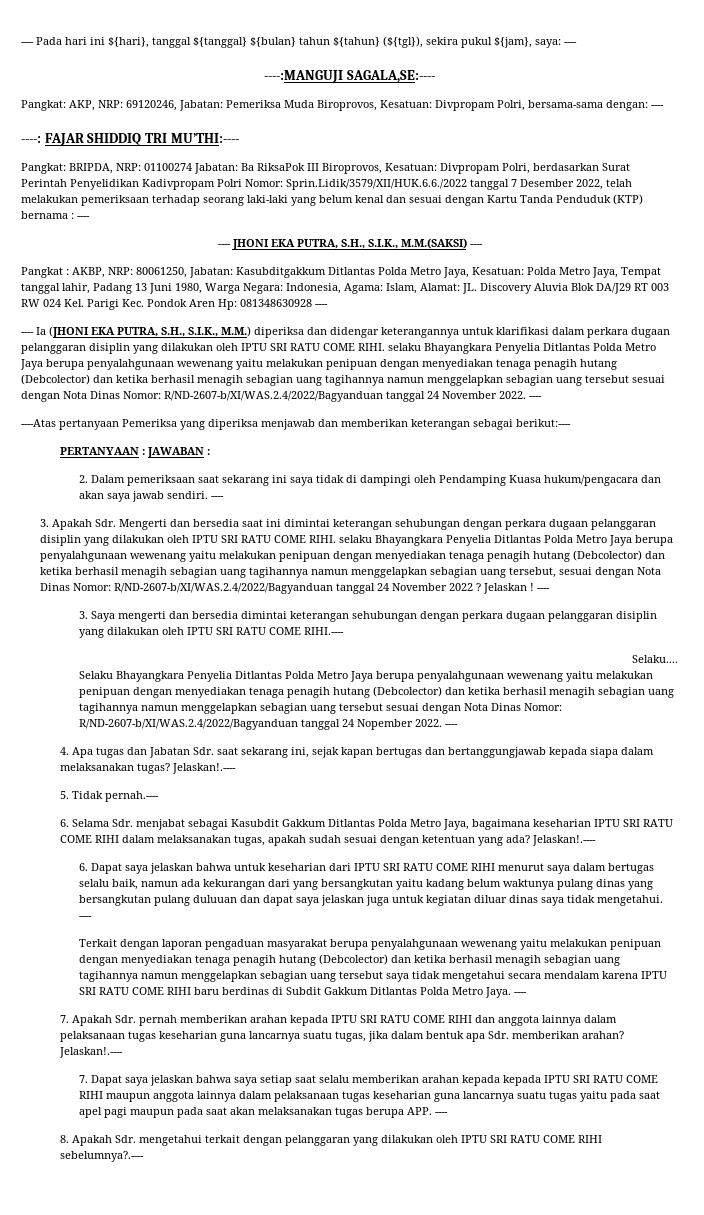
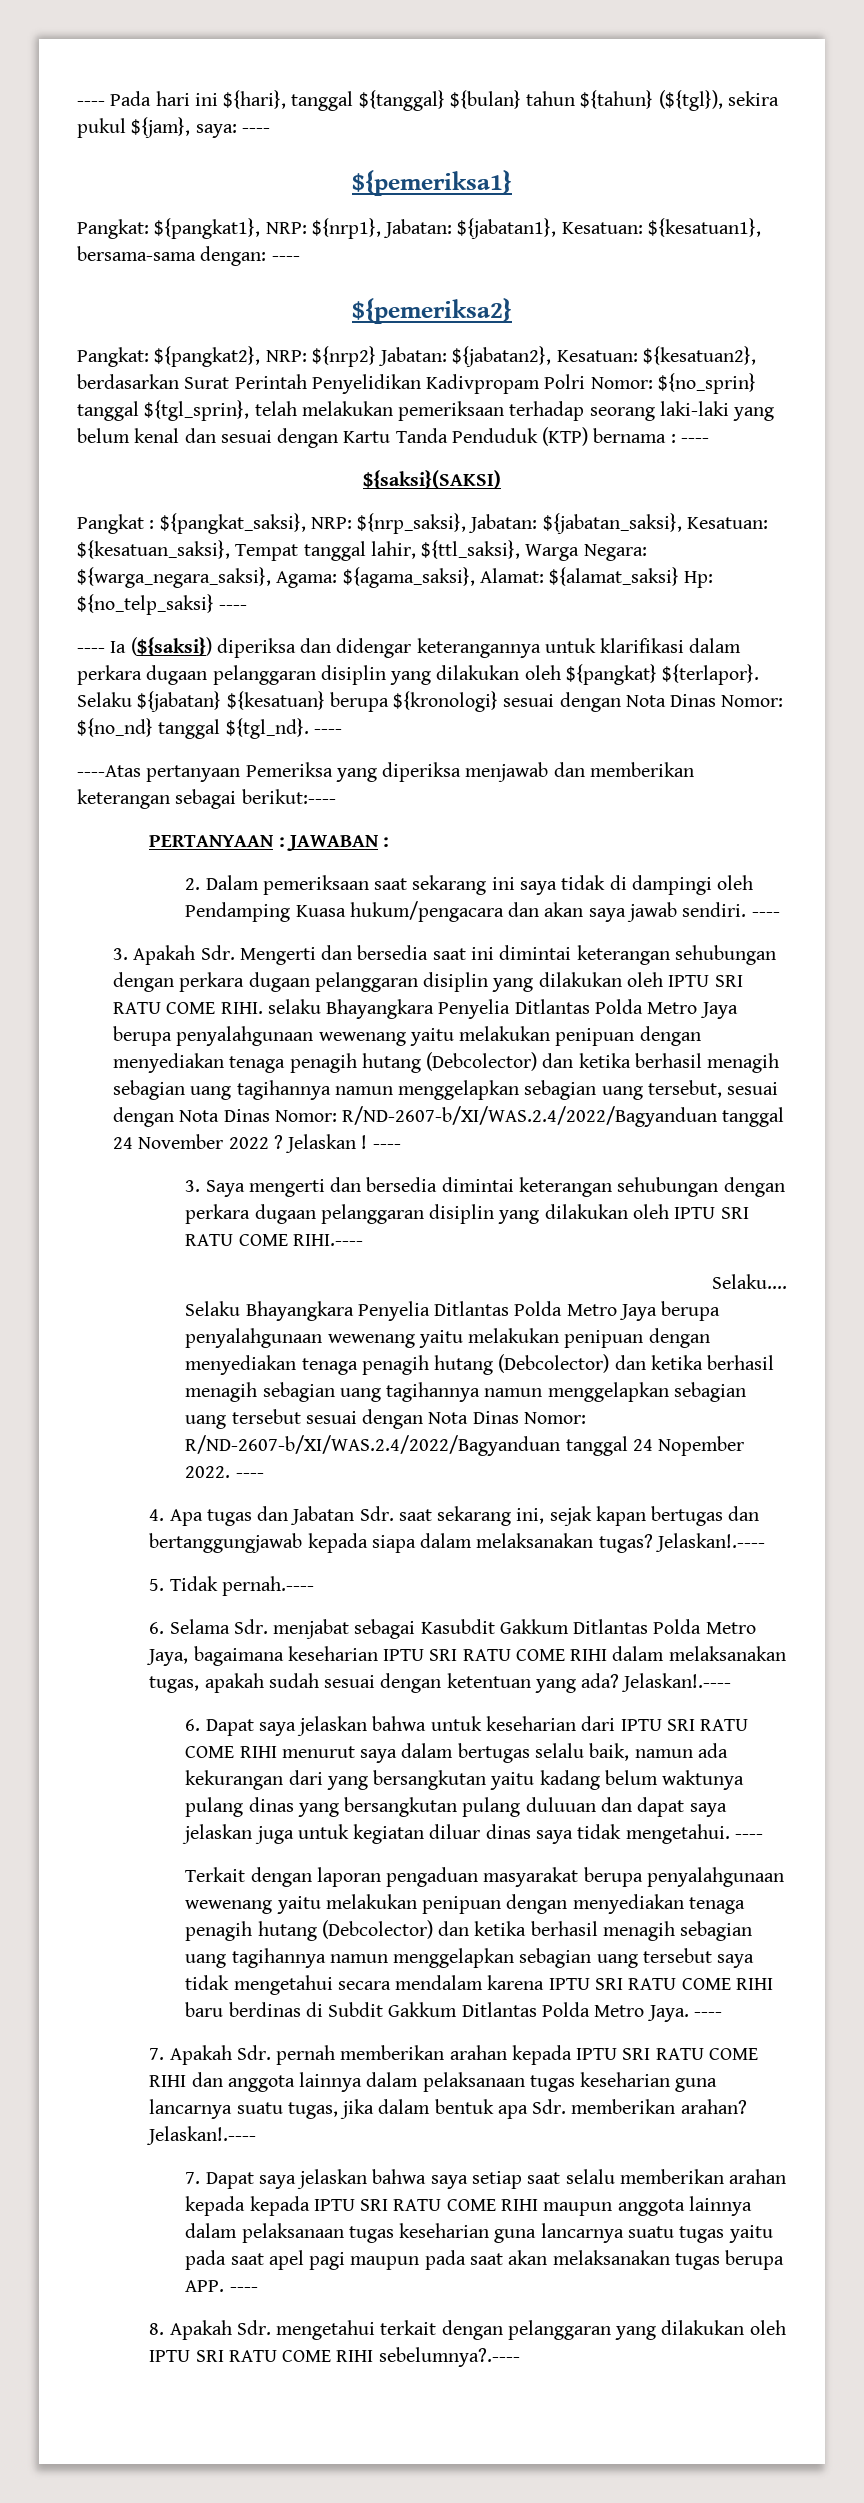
[264,70,435,83] [21,100,664,111] [21,133,239,146] [21,163,530,174] ----:MANGUJI SAGALA,SE:---- // Pangkat: AKP, NRP: 69120246, Jabatan: Pemeriksa Muda Biroprovos, Kesatuan: Divpropam Polri, bersama-sama dengan: ---- // ----: FAJAR SHIDDIQ TRI MU’THI:---- // Pangkat: BRIPDA, NRP: 01100274 Jabatan: Ba RiksaPok III Biroprovos, Kesatuan: Divpropam Polri, -> [352,170,512,196] [77,218,761,239] [77,246,300,266] [352,298,512,324] [77,346,756,367] ${pemeriksa1} // Pangkat: ${pangkat1}, NRP: ${nrp1}, Jabatan: ${jabatan1}, Kesatuan: ${kesatuan1}, bersama-sama dengan: ---- // ${pemeriksa2} // Pangkat: ${pangkat2}, NRP: ${nrp2} Jabatan: ${jabatan2}, Kesatuan: ${kesatuan2},
[286,179,603,190] Sprin.Lidik/3579/XII/HUK.6.6./2022 tanggal 7 Desember 2022, -> [657,373,756,394] [77,400,250,421] ${no_sprin} tanggal ${tgl_sprin},
[217,238,483,250] [21,267,661,278] [21,283,669,294] [21,299,328,310] [21,326,251,338] ---- JHONI EKA PUTRA, S.H., S.I.K., M.M.(SAKSI) ---- // Pangkat : AKBP, NRP: 80061250, Jabatan: Kasubditgakkum Ditlantas Polda Metro Jaya, Kesatuan: Polda Metro Jaya, Tempat tanggal lahir, Padang 13 Juni 1980, Warga Negara: Indonesia, Agama: Islam, Alamat: JL. Discovery Aluvia Blok DA/J29 RT 003 RW 024 Kel. Parigi Kec. Pondok Aren Hp: 081348630928 ---- // ---- Ia (JHONI EKA PUTRA, S.H., S.I.K., M.M.) -> [363,470,501,489] [77,513,768,534] [77,540,647,561] [77,567,714,588] [77,594,248,615] [77,637,212,656] ${saksi}(SAKSI) // Pangkat : ${pangkat_saksi}, NRP: ${nrp_saksi}, Jabatan: ${jabatan_saksi}, Kesatuan: ${kesatuan_saksi}, Tempat tanggal lahir, ${ttl_saksi}, Warga Negara: ${warga_negara_saksi}, Agama: ${agama_saksi}, Alamat: ${alamat_saksi} Hp: ${no_telp_saksi} ---- // ---- Ia (${saksi})
[241,343,656,354] [20,359,617,370] [21,374,665,386] [21,391,526,402] IPTU SRI RATU COME RIHI. selaku Bhayangkara Penyelia Ditlantas Polda Metro Jaya berupa penyalahgunaan wewenang yaitu melakukan penipuan dengan menyediakan tenaga penagih hutang (Debcolector) dan ketika berhasil menagih sebagian uang tagihannya namun menggelapkan sebagian uang tersebut sesuai dengan Nota Dinas Nomor: R/ND-2607-b/XI/WAS.2.4/2022/Bagyanduan tanggal 24 November 2022. -> [565,664,760,685] [77,691,784,712] [77,718,309,739] ${pangkat} ${terlapor}. Selaku ${jabatan} ${kesatuan} berupa ${kronologi} sesuai dengan Nota Dinas Nomor: ${no_nd} tanggal ${tgl_nd}.

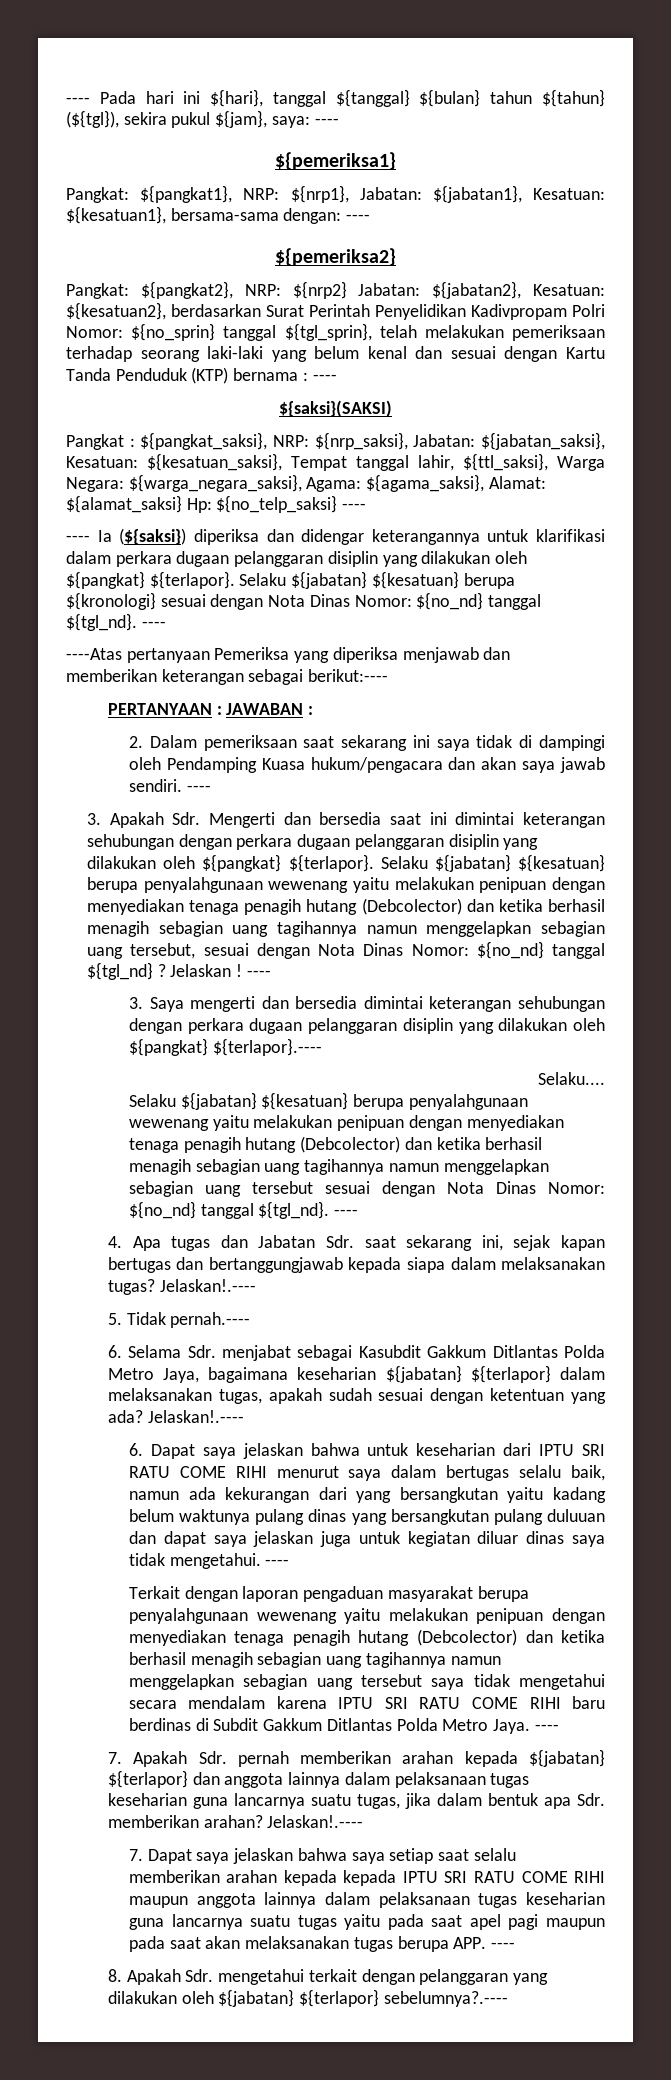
[668,975,743,987] [113,999,738,1019] IPTU SRI RATU COME RIHI. selaku Bhayangkara Penyelia Ditlantas Polda Metro Jaya -> [202,854,606,872] ${pangkat} ${terlapor}. Selaku ${jabatan} ${kesatuan}
[342,1106,785,1127] [113,1134,269,1149] R/ND-2607-b/XI/WAS.2.4/2022/Bagyanduan tanggal 24 November 2022 -> [476,941,606,959] [86,962,153,980] ${no_nd} tanggal ${tgl_nd}
[674,1207,749,1219] [185,1234,363,1246] [712,1274,787,1289] [185,1301,657,1321] IPTU SRI RATU COME RIHI.---- // Selaku.... // Selaku Bhayangkara Penyelia Ditlantas Polda Metro Jaya -> [128,1038,322,1056] [538,1072,605,1085] [128,1092,349,1110] ${pangkat} ${terlapor}.---- // Selaku.... // Selaku ${jabatan} ${kesatuan}
[185,1435,745,1456] [185,1466,231,1478] R/ND-2607-b/XI/WAS.2.4/2022/Bagyanduan tanggal 24 Nopember 2022. -> [128,1201,330,1219] ${no_nd} tanggal ${tgl_nd}.
[383,1649,608,1661] IPTU SRI RATU COME RIHI -> [385,1365,551,1383] ${jabatan} ${terlapor}
[576,2048,758,2060] [149,2075,187,2087] IPTU SRI RATU COME RIHI -> [529,1749,605,1767] [107,1770,188,1788] ${jabatan} ${terlapor}
[149,2350,374,2362] IPTU SRI RATU COME RIHI -> [218,1989,380,2007] ${jabatan} ${terlapor}

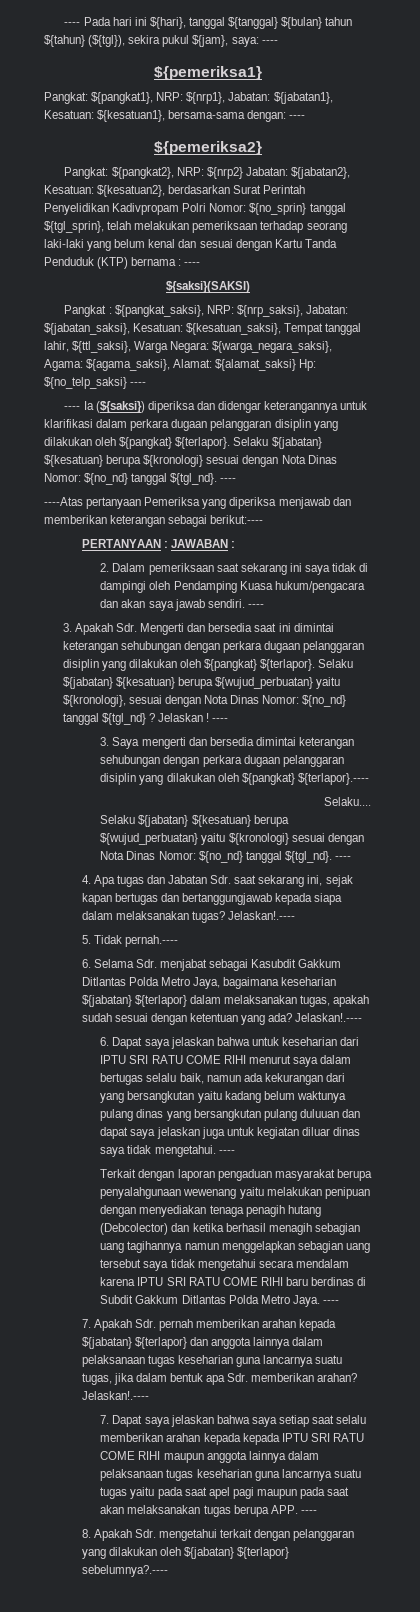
[143,877,606,893] [86,898,605,915] [86,921,606,937] [86,943,196,959] penyalahgunaan wewenang yaitu melakukan penipuan dengan menyediakan tenaga penagih hutang (Debcolector) dan ketika berhasil menagih sebagian uang tagihannya namun menggelapkan sebagian uang tersebut, -> [215,677,341,689] [62,695,126,707] ${wujud_perbuatan} yaitu ${kronologi},
[408,1094,528,1110] [128,1115,564,1131] [128,1136,543,1153] [128,1159,549,1175] [128,1181,313,1197] penyalahgunaan wewenang yaitu melakukan penipuan dengan menyediakan tenaga penagih hutang (Debcolector) dan ketika berhasil menagih sebagian uang tagihannya namun menggelapkan sebagian uang tersebut -> [100,833,289,845] ${wujud_perbuatan} yaitu ${kronologi}

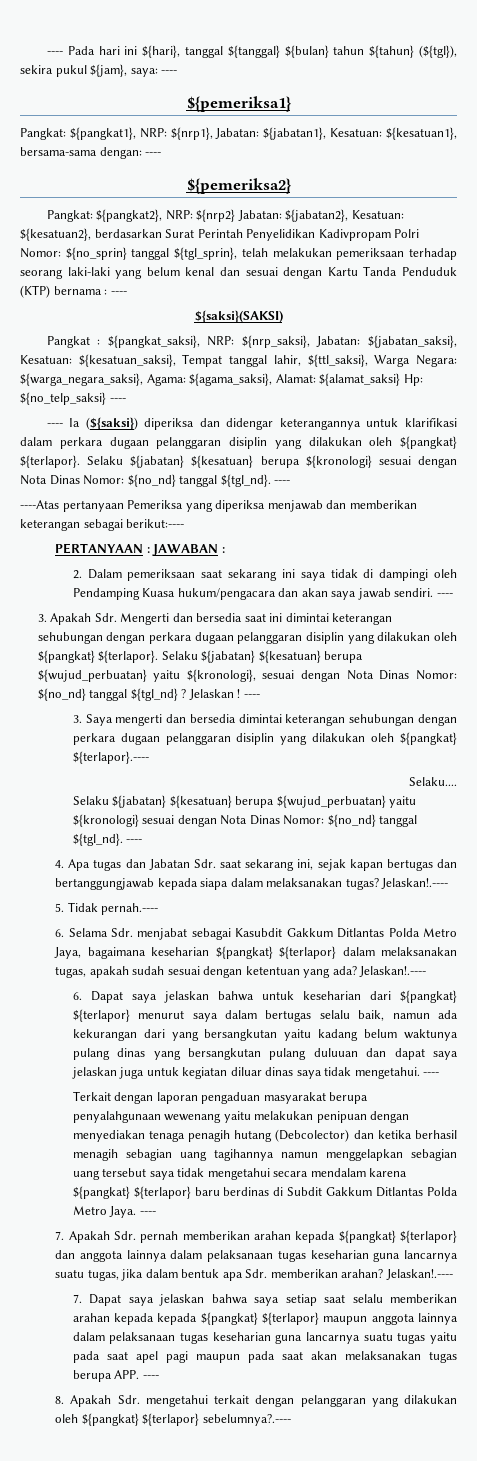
[81,995,132,1007] ${jabatan} -> [215,946,273,959] ${pangkat}
[100,1055,246,1064] IPTU SRI RATU COME RIHI -> [400,990,457,1003] [72,1009,130,1022] ${pangkat} ${terlapor}
[137,1277,283,1286] IPTU SRI RATU COME RIHI -> [72,1186,191,1199] ${pangkat} ${terlapor}
[81,1337,132,1349] ${jabatan} -> [338,1230,396,1243] ${pangkat}
[281,1433,364,1442] [100,1451,161,1460] IPTU SRI RATU COME RIHI -> [200,1312,320,1325] ${pangkat} ${terlapor}
[183,1547,234,1559] ${jabatan} -> [81,1413,139,1426] ${pangkat}

